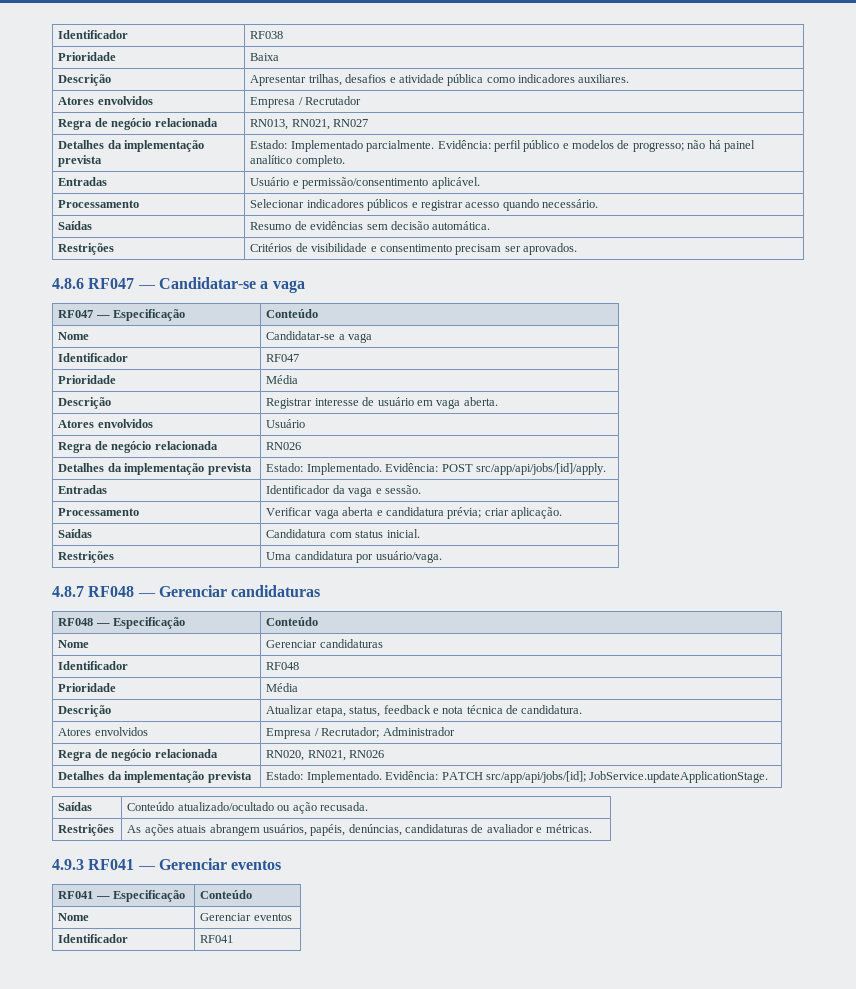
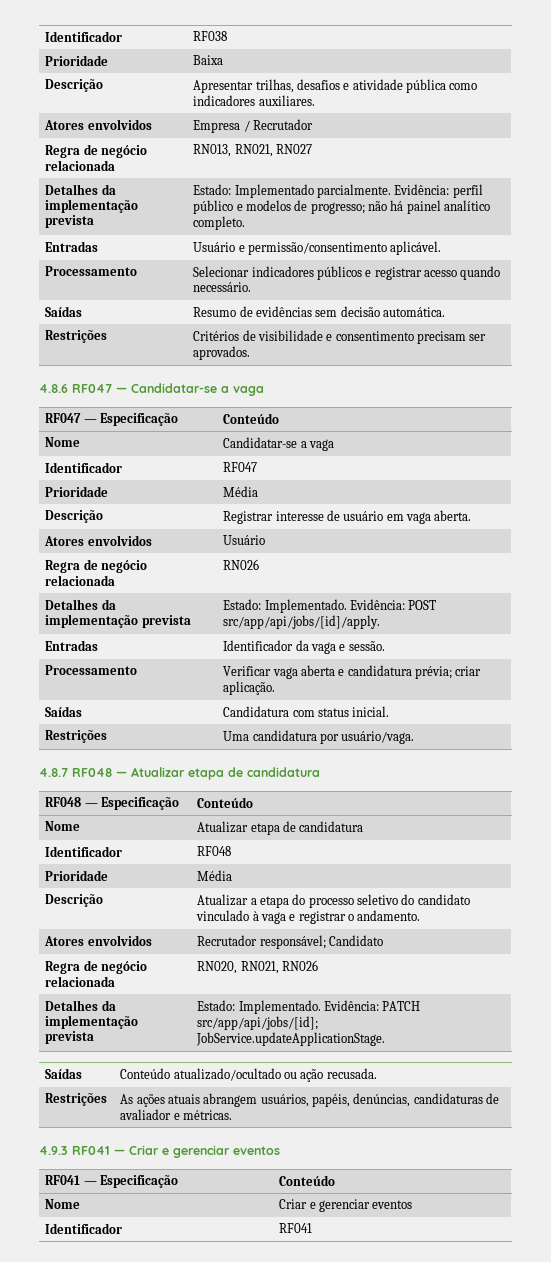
[158,585,321,597] Gerenciar candidaturas -> [131,767,320,780] Atualizar etapa de candidatura
[266,639,383,648] Gerenciar candidaturas -> [197,821,364,835] Atualizar etapa de candidatura
[315,705,583,717] [58,727,148,736] [266,727,455,739] etapa, status, feedback e nota técnica de candidatura. // Atores envolvidos | Empresa / Recrutador; Administrador -> [250,894,470,908] [196,910,421,924] [44,935,152,946] [197,935,383,949] a etapa do processo seletivo do candidato vinculado à vaga e registrar o andamento. // Atores envolvidos | Recrutador responsável; Candidato
[158,858,227,870] Gerenciar -> [129,1145,230,1158] Criar e gerenciar
[200,913,252,921] Gerenciar -> [279,1199,370,1212] Criar e gerenciar

